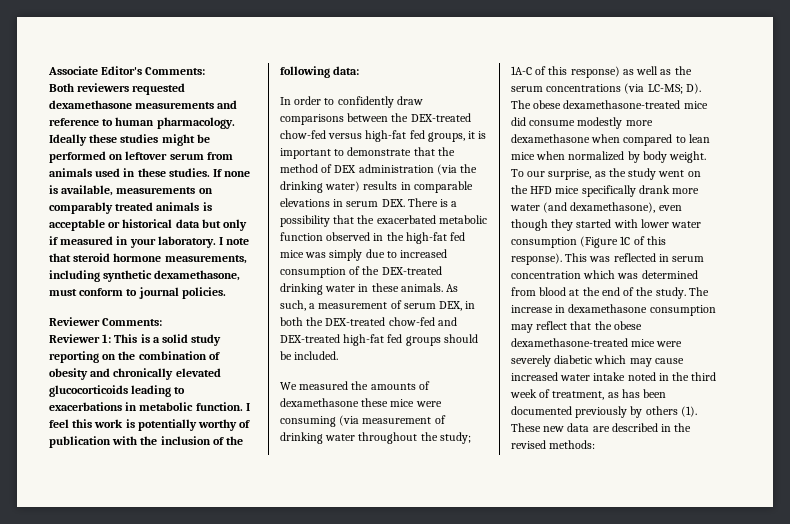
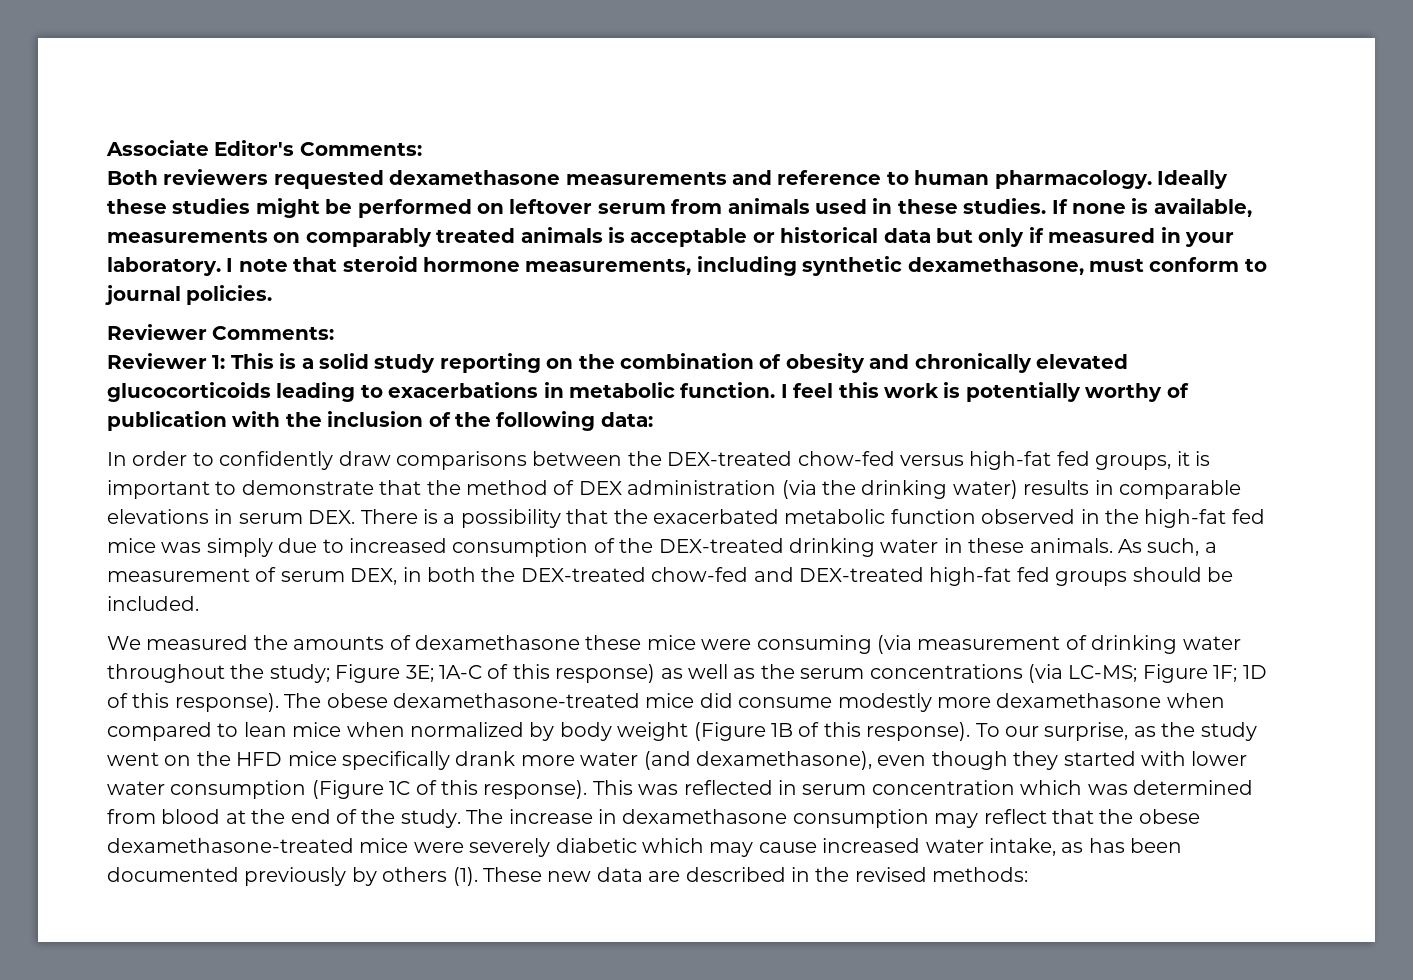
(471, 438) none -> [335,664,434,683] Figure 3E;
[685,83,701,94] D). -> [1142,664,1267,683] [107,693,279,712] Figure 1F; 1D of this response).
[669,151,707,163] weight. -> [617,722,971,741] weight (Figure 1B of this response).
[593,372,717,381] [510,389,605,400] intake noted in the third week of treatment, -> [988,838,1056,856] intake,

